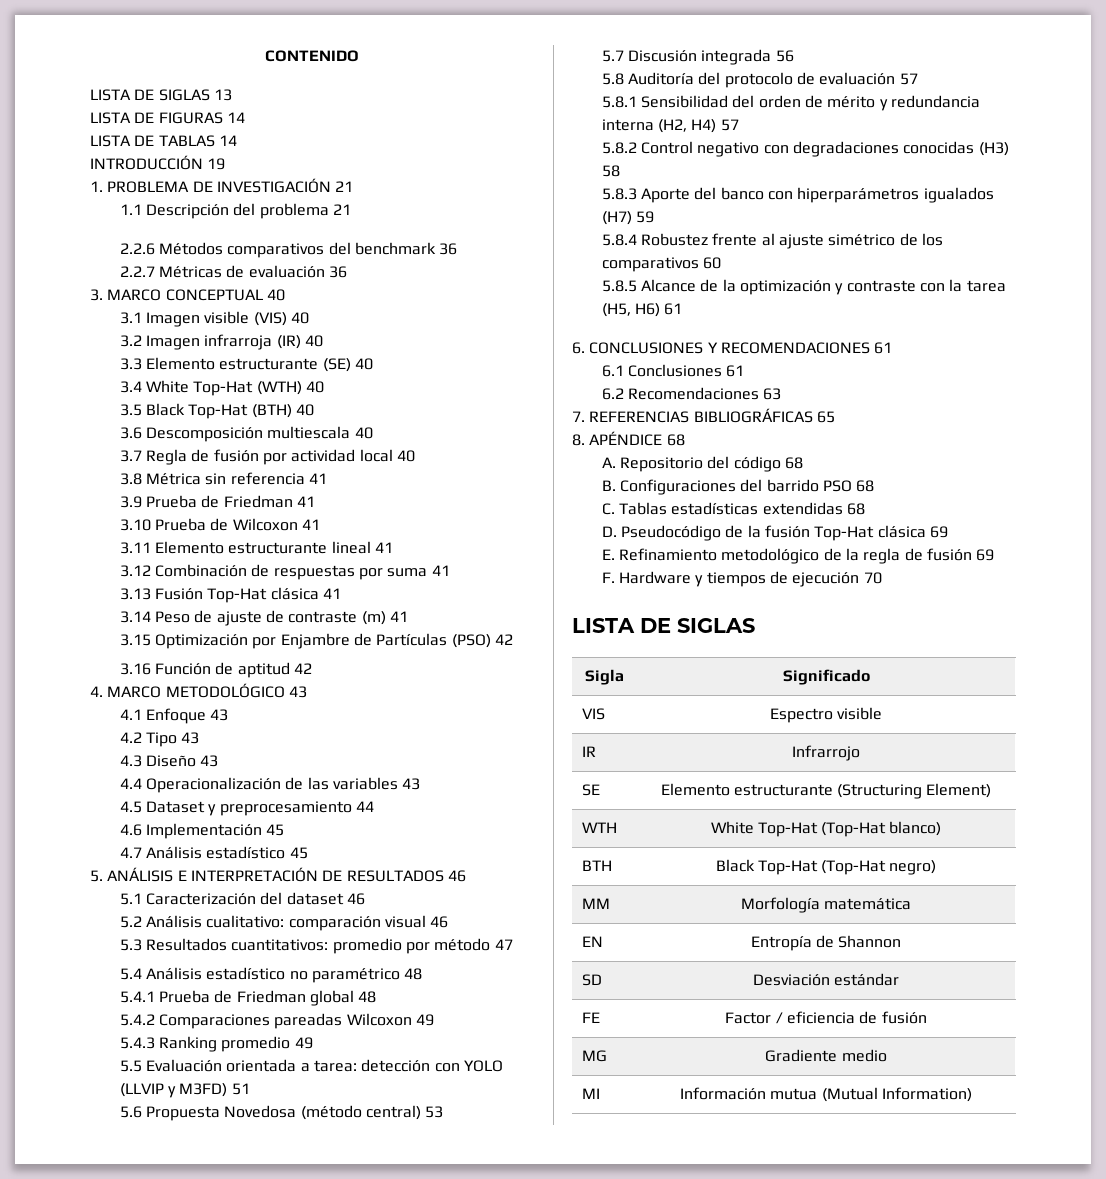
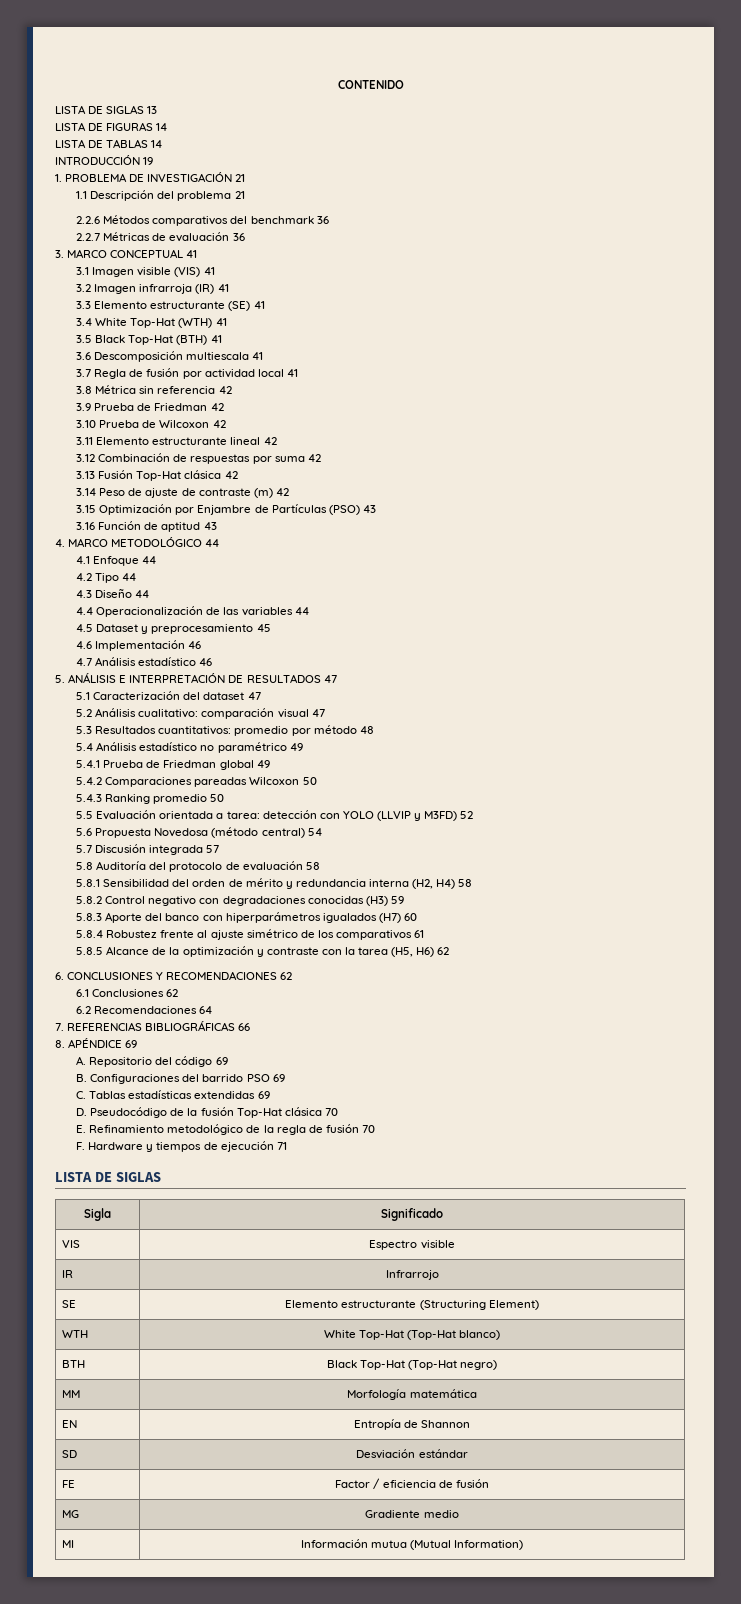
[266,289,285,301] 40 -> [186,250,198,258] 41
[290,312,309,324] 40 -> [203,267,215,275] 41
[304,335,323,347] 40 -> [217,284,229,292] 41
[354,358,373,370] 40 -> [253,301,265,309] 41
[305,381,324,393] 40 -> [215,318,227,326] 41
[295,404,314,416] 40 -> [210,335,222,343] 41
[354,427,373,439] 40 -> [252,352,264,360] 41
[396,450,415,462] 40 -> [286,369,298,377] 41
[308,473,327,484] 41 -> [218,386,232,394] 42
[296,496,315,507] 41 -> [210,403,224,411] 42
[301,519,320,530] 41 -> [212,420,226,428] 42
[374,542,393,553] 41 -> [263,437,277,445] 42
[431,565,450,576] 41 -> [307,454,321,462] 42
[322,588,341,599] 41 -> [224,471,238,479] 42
[389,611,408,622] 41 -> [275,488,289,496] 42
[494,634,513,645] 42 -> [362,505,376,513] 43
[293,663,312,674] 42 -> [203,522,217,530] 43
[288,686,307,698] 43 -> [205,539,220,547] 44
[210,709,229,721] 43 -> [142,556,157,564] 44
[181,732,200,744] 43 -> [122,573,137,581] 44
[200,755,219,767] 43 -> [135,590,150,598] 44
[402,778,421,790] 43 -> [294,607,309,615] 44
[355,801,374,812] 44 -> [256,624,271,632] 45
[266,824,285,836] 45 -> [188,641,202,649] 46
[289,847,308,859] 45 -> [199,658,213,666] 46
[447,870,466,882] 46 -> [323,675,337,683] 47
[346,893,365,905] 46 -> [247,692,261,700] 47
[430,916,449,928] 46 -> [311,709,325,717] 47
[494,939,513,950] 47 -> [359,726,374,734] 48
[404,968,423,980] 48 -> [289,743,303,751] 49
[358,991,377,1003] 48 -> [256,760,270,768] 49
[415,1014,434,1026] 49 -> [302,777,317,785] 50
[294,1037,313,1049] 49 -> [210,794,225,802] 50
[231,1083,250,1095] 51 -> [460,811,474,819] 52
[425,1106,444,1118] 53 -> [307,828,322,836] 54
[775,50,794,62] 56 -> [206,845,220,853] 57
[899,73,918,85] 57 -> [305,862,320,870] 58
[720,119,739,131] 57 -> [458,879,473,887] 58
[601,165,620,177] 58 -> [390,896,404,904] 59
[635,211,654,223] 59 -> [403,913,417,921] 60
[702,257,721,269] 60 -> [414,930,425,938] 61
[664,303,683,315] 61 -> [437,947,450,955] 62
[874,342,893,354] 61 -> [280,972,293,980] 62
[726,365,745,377] 61 -> [166,989,179,997] 62
[763,388,782,400] 63 -> [199,1006,213,1014] 64
[816,411,835,423] 65 -> [238,1023,251,1031] 66
[666,434,685,446] 68 -> [125,1040,138,1048] 69
[784,457,803,469] 68 -> [215,1057,228,1065] 69
[856,480,875,492] 68 -> [272,1074,285,1082] 69
[846,503,865,515] 68 -> [257,1091,270,1099] 69
[929,526,948,538] 69 -> [324,1108,338,1116] 70
[976,549,995,561] 69 -> [361,1125,375,1133] 70
[863,572,882,584] 70 -> [276,1142,287,1150] 71

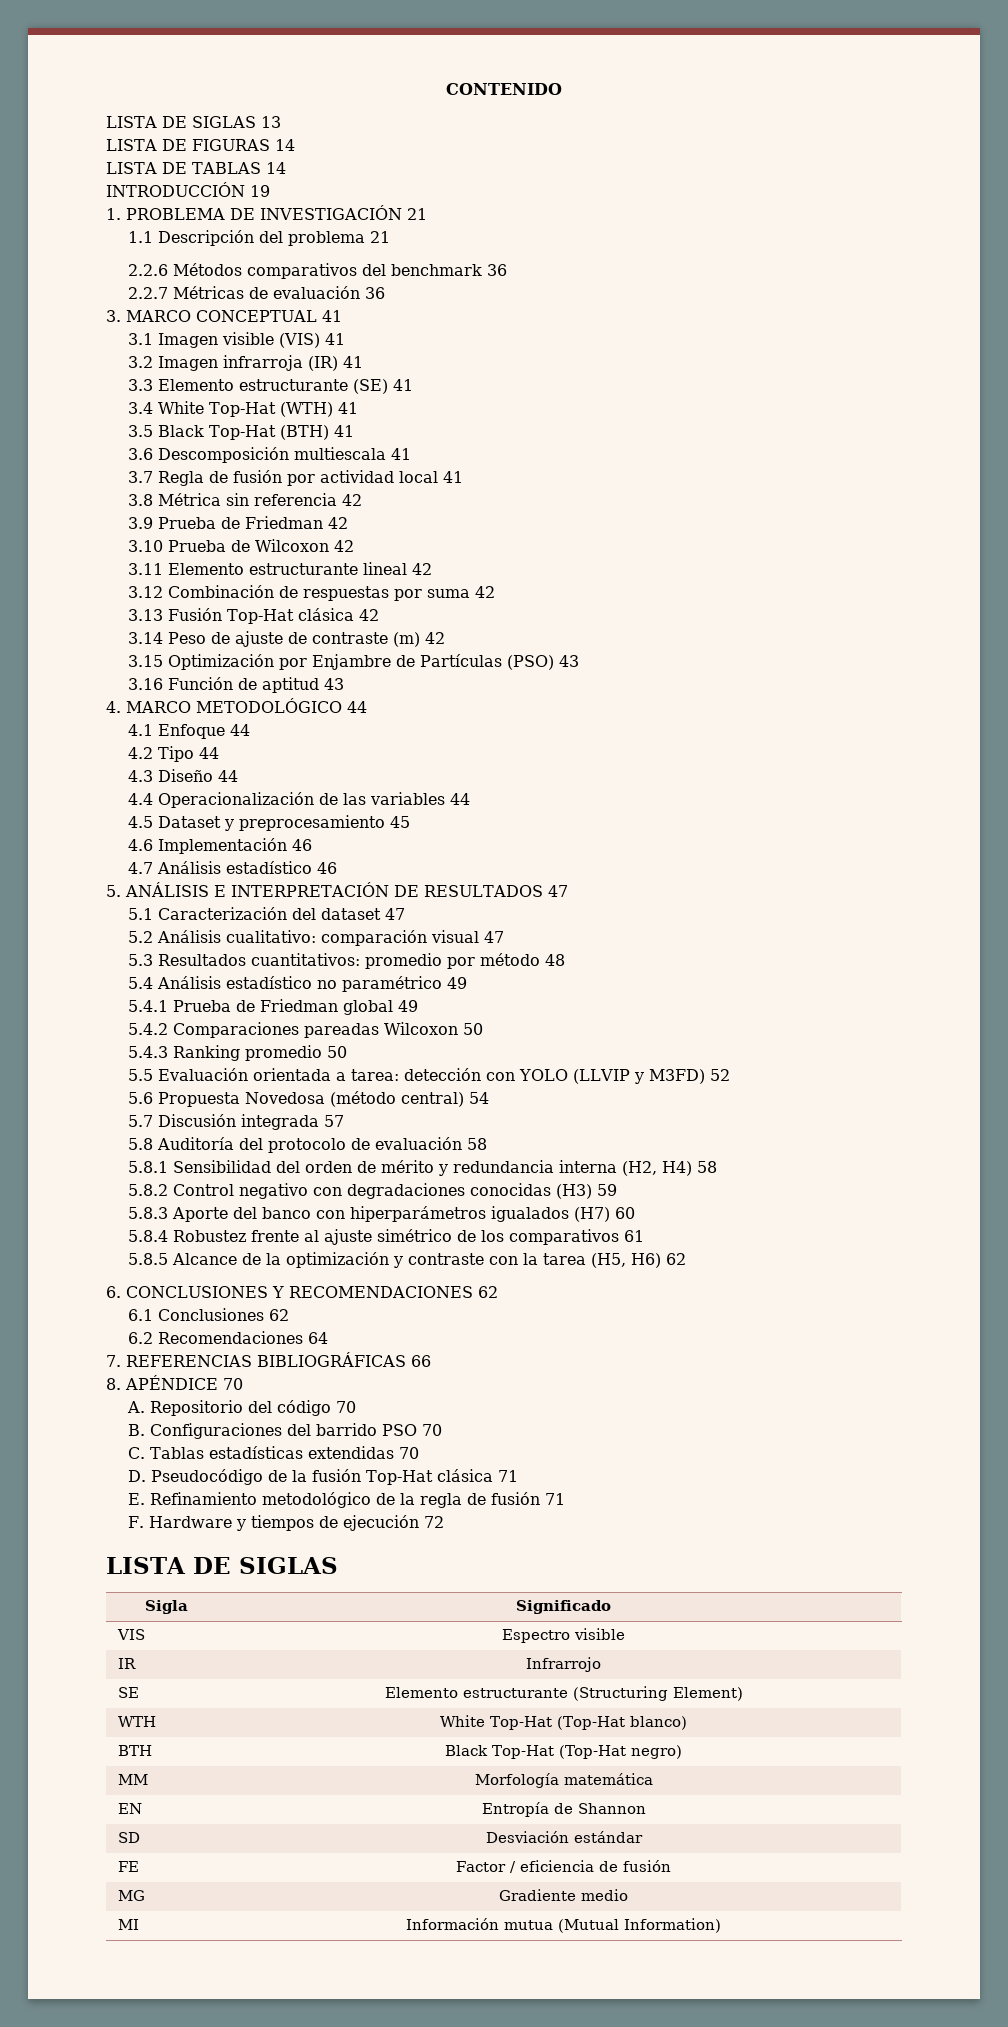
[125,1040,138,1048] 69 -> [223,1378,243,1390] 70
[215,1057,228,1065] 69 -> [335,1401,356,1413] 70
[272,1074,285,1082] 69 -> [421,1424,442,1436] 70
[257,1091,270,1099] 69 -> [398,1447,419,1459] 70
[324,1108,338,1116] 70 -> [497,1470,518,1482] 71
[361,1125,375,1133] 70 -> [544,1493,565,1505] 71
[276,1142,287,1150] 71 -> [423,1516,444,1528] 72

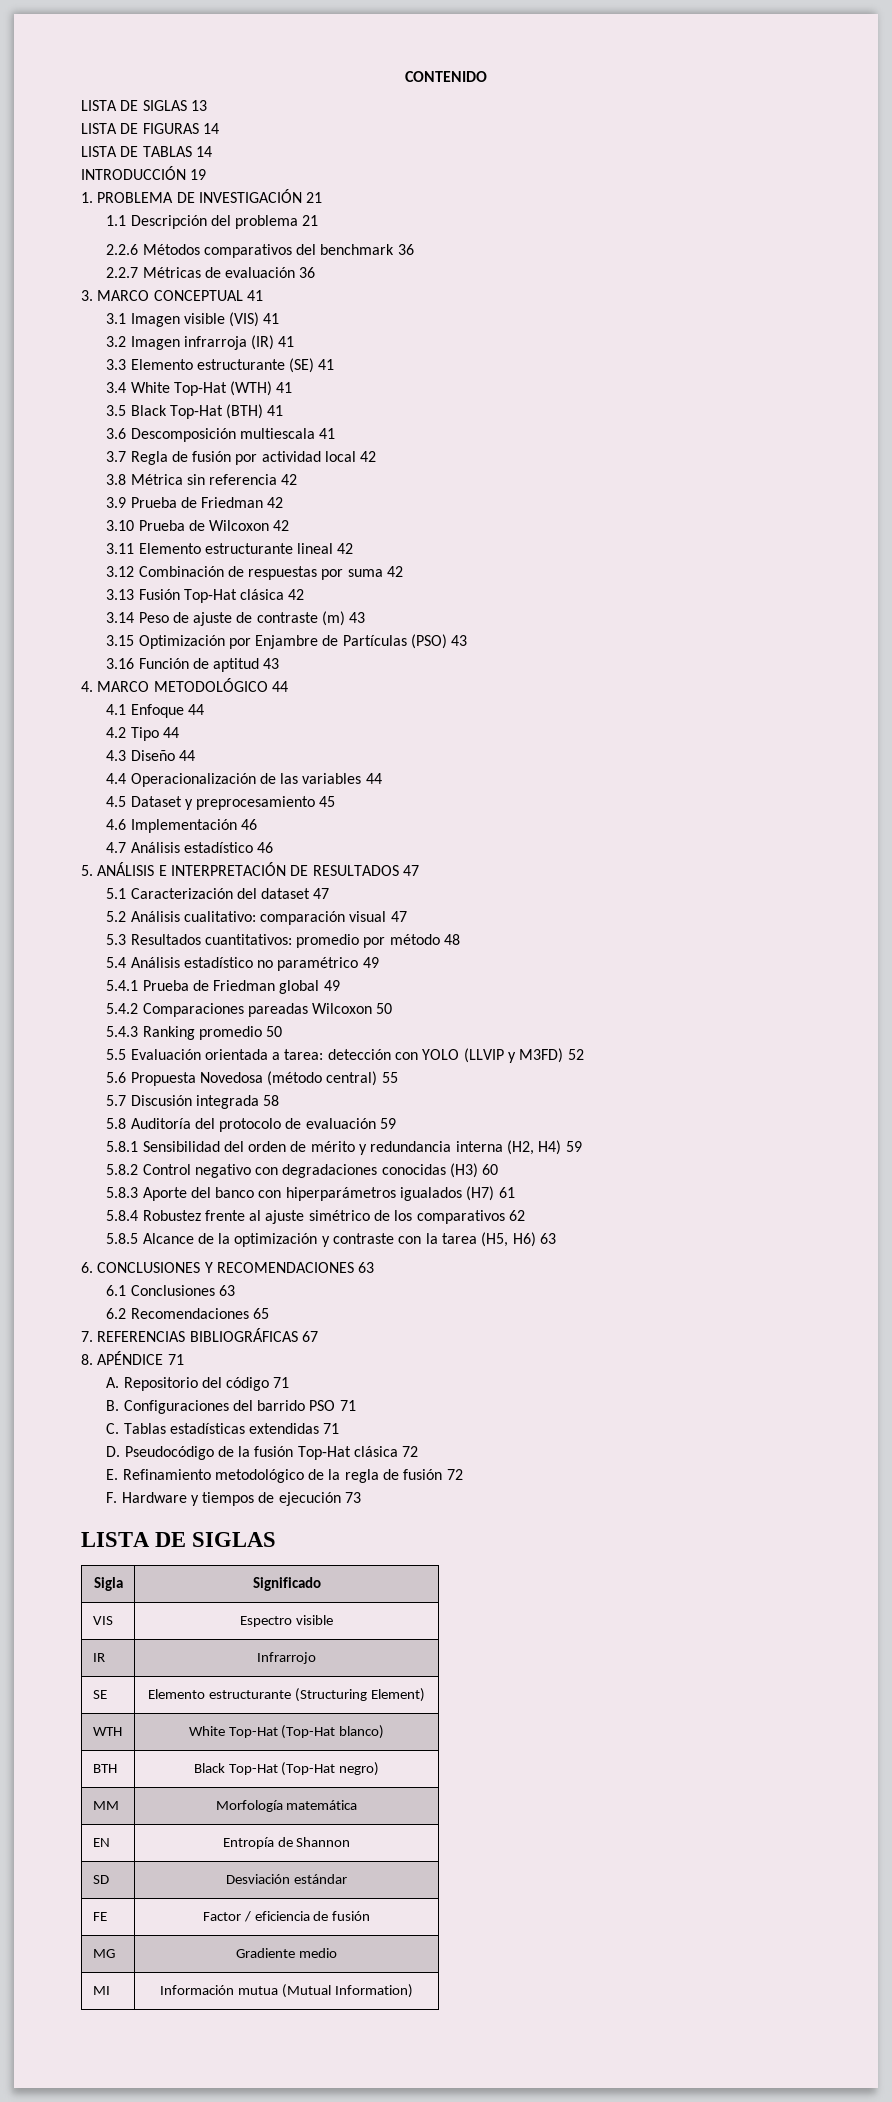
[442,471,463,483] 41 -> [360,451,377,462] 42
[424,632,445,644] 42 -> [349,612,366,623] 43
[468,1092,489,1104] 54 -> [381,1072,398,1083] 55
[323,1115,344,1127] 57 -> [263,1095,280,1106] 58
[466,1138,487,1150] 58 -> [380,1118,397,1129] 59
[696,1161,717,1173] 58 -> [565,1141,582,1152] 59
[596,1184,617,1196] 59 -> [482,1164,499,1175] 60
[614,1207,635,1219] 60 -> [498,1187,515,1198] 61
[623,1230,644,1242] 61 -> [509,1210,526,1221] 62
[665,1253,686,1265] 62 -> [540,1233,557,1244] 63
[477,1286,498,1298] 62 -> [358,1262,375,1273] 63
[268,1309,289,1321] 62 -> [218,1285,235,1296] 63
[307,1332,328,1344] 64 -> [252,1308,269,1319] 65
[411,1355,431,1367] 66 -> [301,1331,318,1342] 67
[223,1378,243,1390] 70 -> [167,1354,184,1365] 71
[335,1401,356,1413] 70 -> [273,1377,290,1388] 71
[421,1424,442,1436] 70 -> [339,1400,356,1411] 71
[398,1447,419,1459] 70 -> [323,1423,340,1434] 71
[497,1470,518,1482] 71 -> [402,1446,419,1457] 72
[544,1493,565,1505] 71 -> [446,1469,463,1480] 72
[423,1516,444,1528] 72 -> [345,1492,362,1503] 73

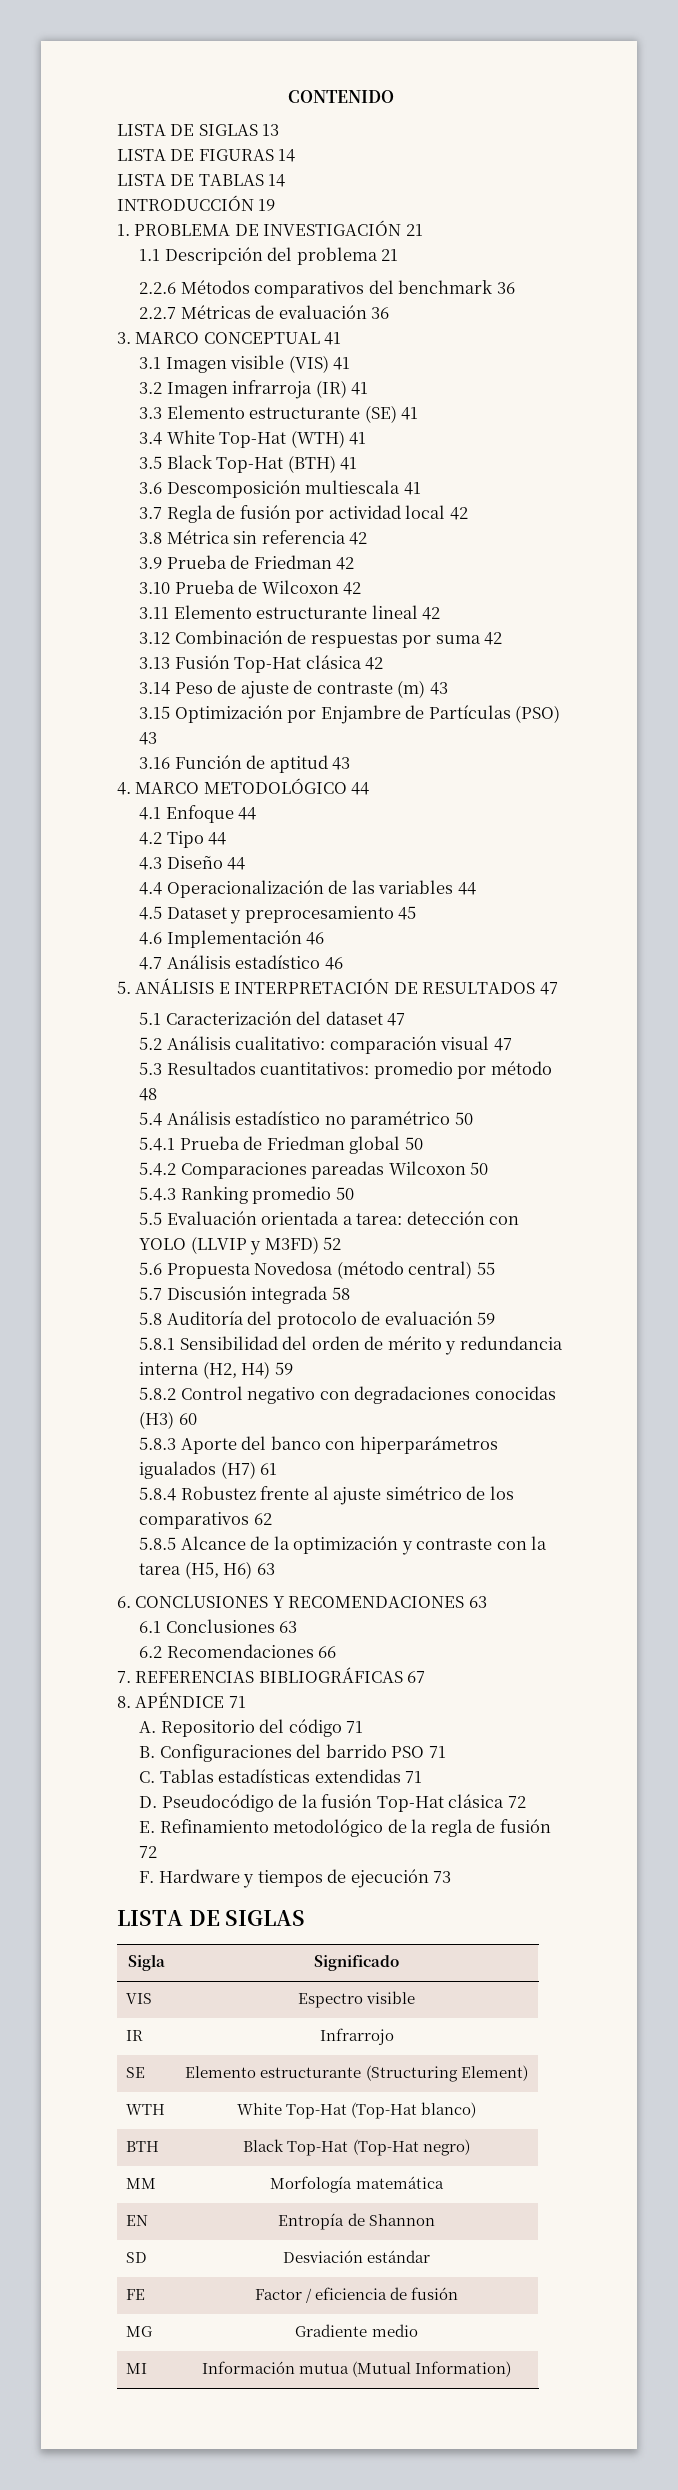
[362,957,379,968] 49 -> [454,1112,473,1125] 50
[323,980,340,991] 49 -> [404,1137,423,1150] 50
[252,1308,269,1319] 65 -> [318,1646,337,1658] 66

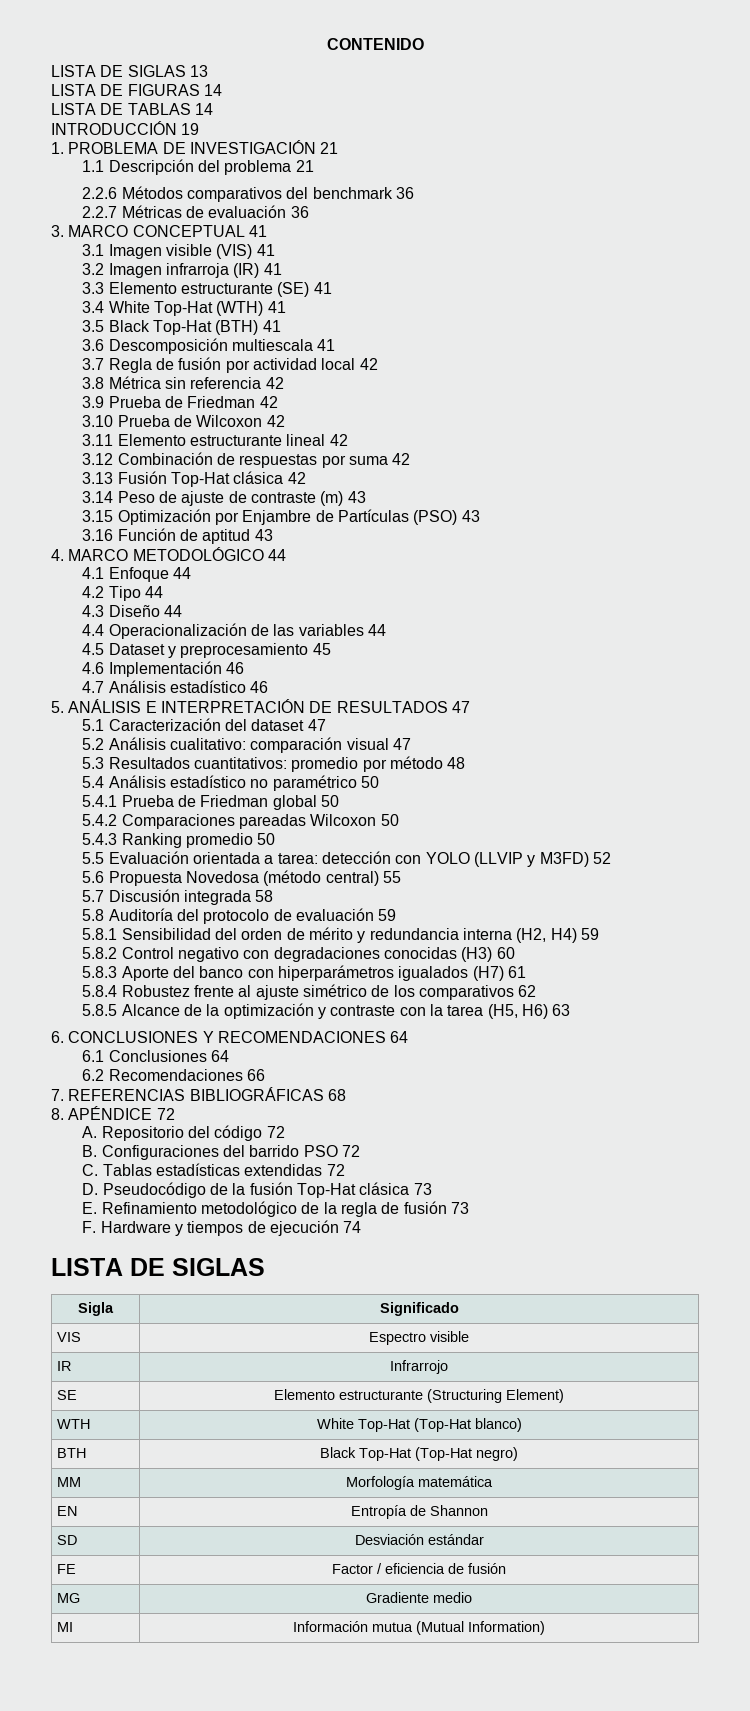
[468,1596,487,1608] 63 -> [390,1031,409,1043] 64
[279,1621,298,1633] 63 -> [211,1050,230,1062] 64
[407,1671,426,1683] 67 -> [327,1089,346,1101] 68
[228,1696,246,1708] 71 -> [156,1108,175,1120] 72
[346,1721,364,1733] 71 -> [266,1126,285,1138] 72
[428,1746,446,1758] 71 -> [342,1145,361,1157] 72
[405,1771,423,1783] 71 -> [326,1164,345,1176] 72
[507,1796,526,1808] 72 -> [413,1183,432,1195] 73
[139,1846,158,1858] 72 -> [450,1202,469,1214] 73
[433,1871,452,1883] 73 -> [343,1221,362,1233] 74

